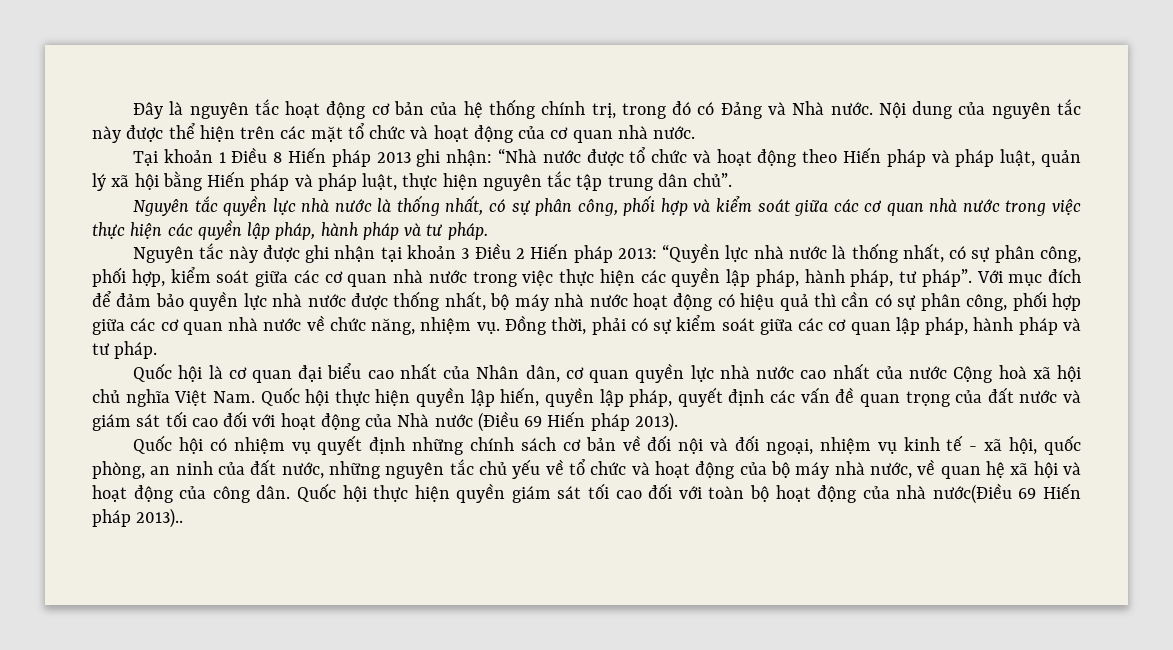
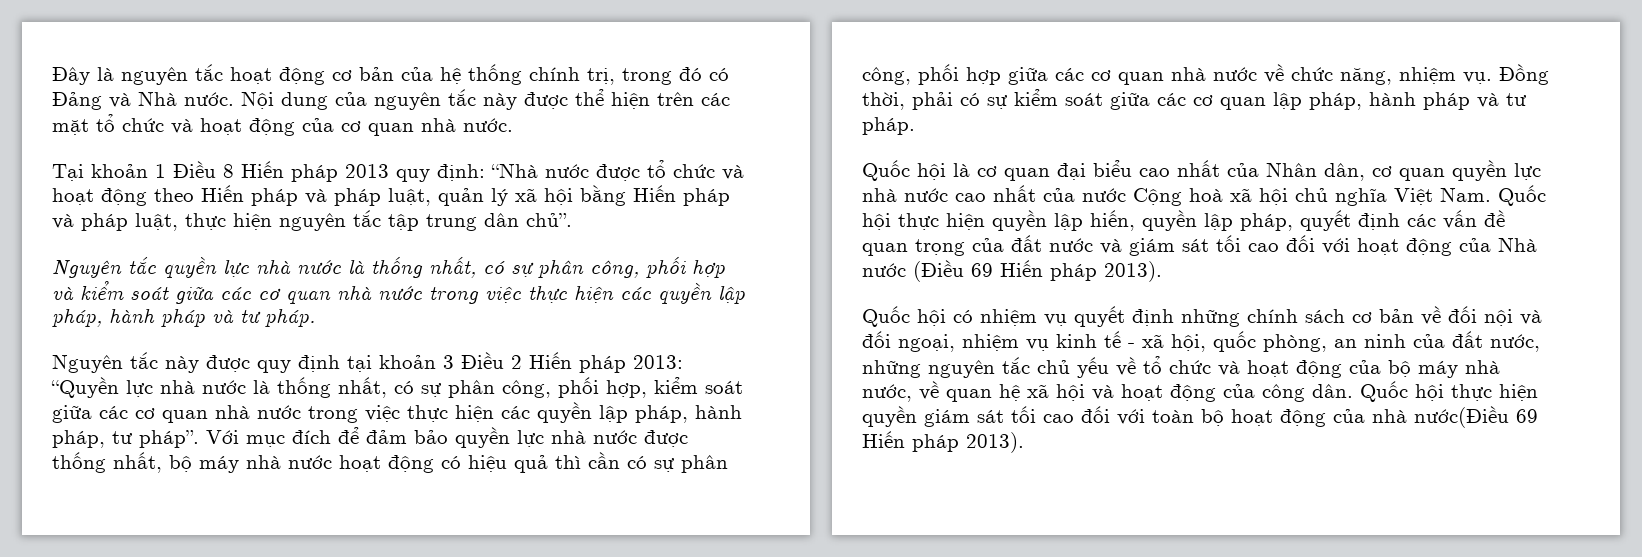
[416,149,493,167] ghi nhận: -> [396,164,485,182] quy định:
[305,245,376,263] ghi nhận -> [257,355,340,373] quy định
[136,508,184,528] 2013).. -> [966,432,1024,453] 2013).

